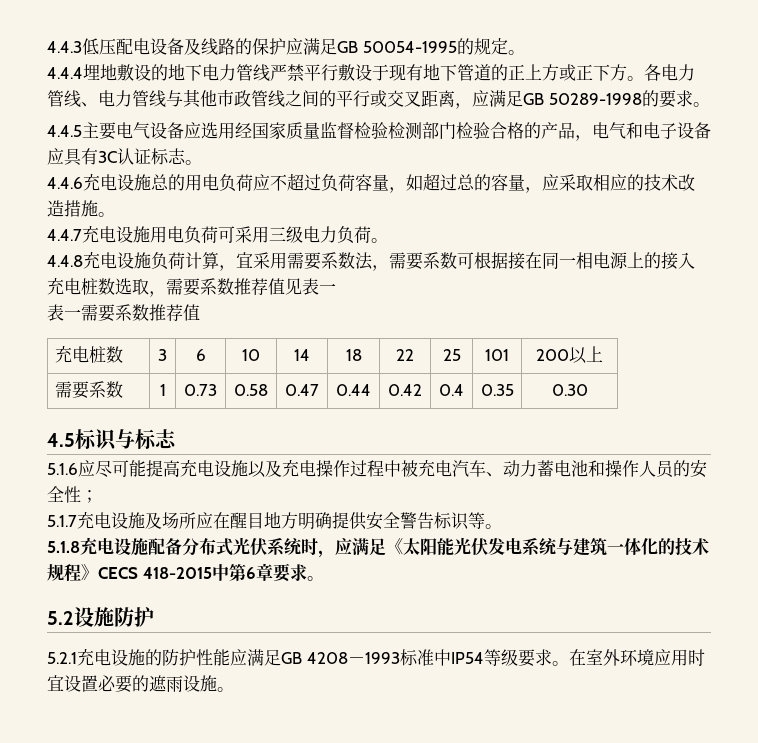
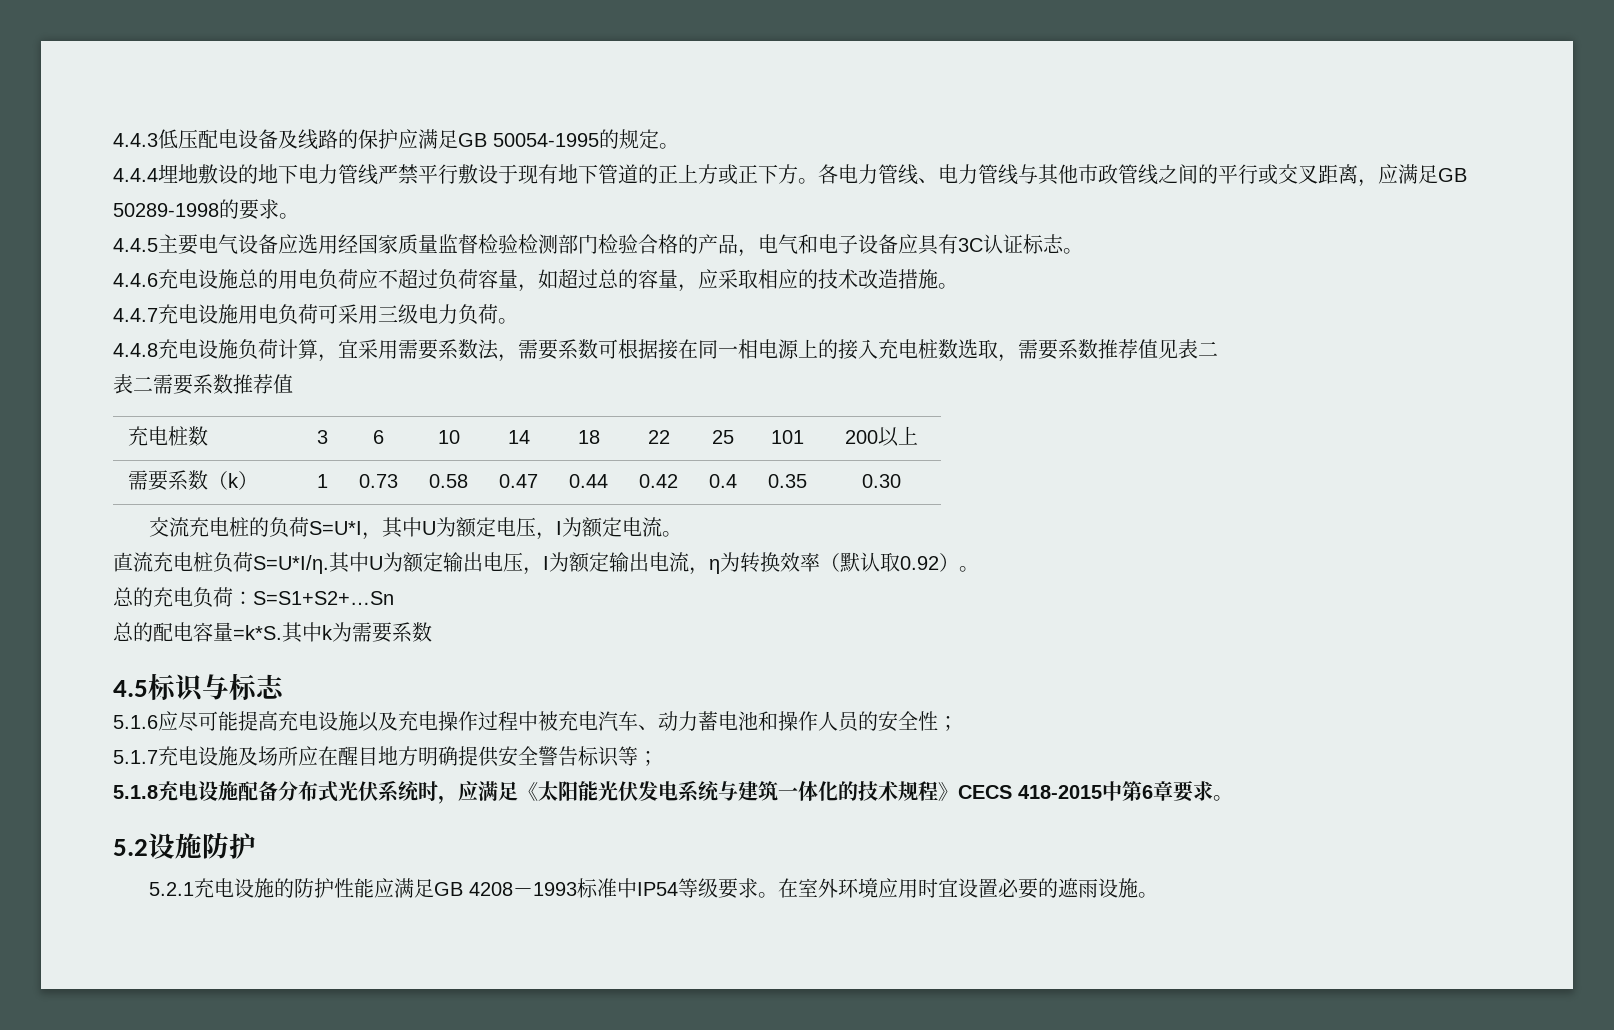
[319,283,336,293] [47,304,81,321] 一 // 表一 -> [1198,341,1218,357] [113,374,153,394] 二 // 表二
(123, 389) none -> [207,471,258,490] （k）
(588, 390) none -> [148,517,682,540] [113,552,979,575] [113,587,394,608] [113,622,432,643] // 交流充电桩的负荷S=U*I，其中U为额定电压，I为额定电流。 // 直流充电桩负荷S=U*I/η.其中U为额定输出电压，I为额定输出电流，η为转换效率（默认取0.92）。 // 总的充电负荷：S=S1+S2+…Sn // 总的配电容量=k*S.其中k为需要系数
[485,524,502,529] 。 -> [638,751,658,766] ；

